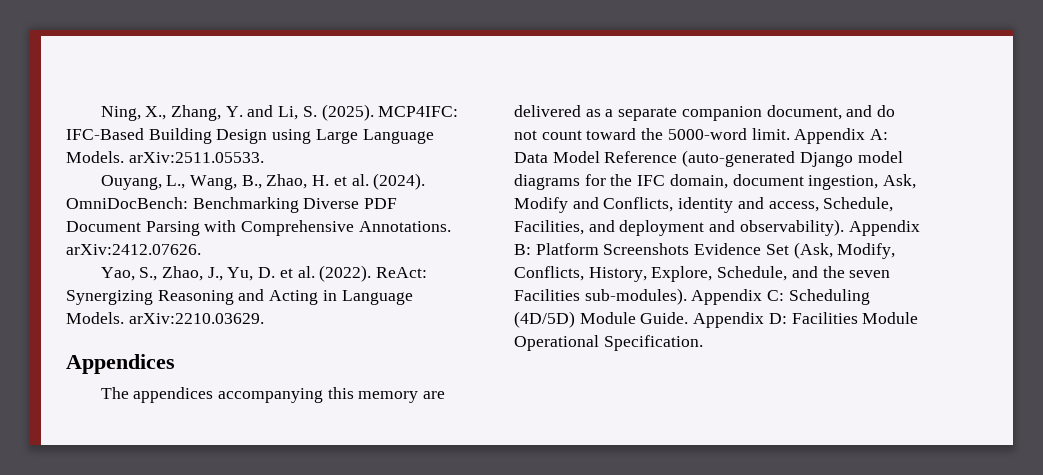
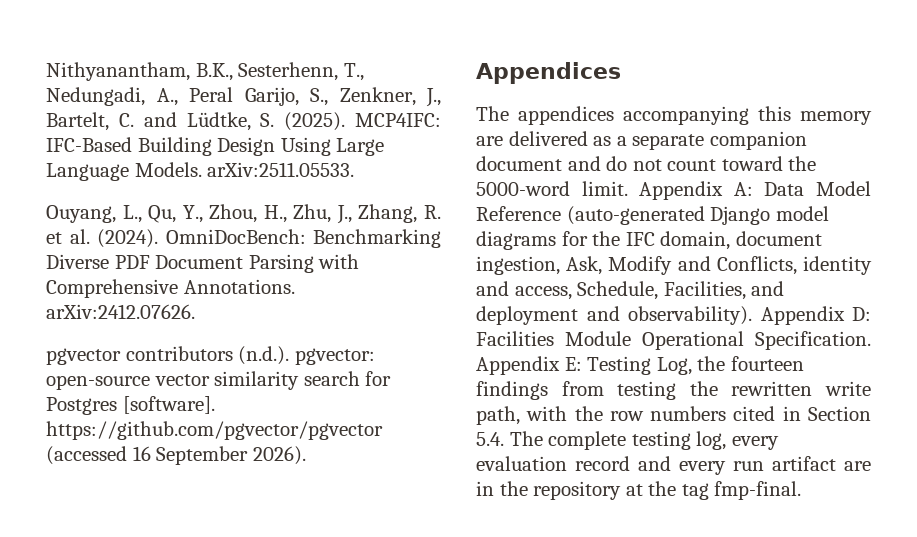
[100,105,299,121] Ning, X., Zhang, Y. and Li, -> [46,62,364,81] [46,87,441,107] [46,112,251,131] Nithyanantham, B.K., Sesterhenn, T., Nedungadi, A., Peral Garijo, S., Zenkner, J., Bartelt, C. and Lüdtke,
[272,129,312,144] using -> [280,137,331,156] Using
[189,174,330,190] Wang, B., Zhao, H. -> [148,204,441,224] Qu, Y., Zhou, H., Zhu, J., Zhang, R.
[100,265,428,282] [66,289,413,305] [66,312,264,324] Yao, S., Zhao, J., Yu, D. et al. (2022). ReAct: Synergizing Reasoning and Acting in Language Models. arXiv:2210.03629. -> [46,346,375,365] [46,371,392,390] [46,396,215,415] [46,421,383,440] [46,446,306,465] pgvector contributors (n.d.). pgvector: open-source vector similarity search for Postgres [software]. https://github.com/pgvector/pgvector (accessed 16 September 2026).
[766,105,842,120] document, -> [476,156,562,171] document
[514,242,896,259] [514,266,891,282] [514,288,870,305] [514,311,765,328] B: Platform Screenshots Evidence Set (Ask, Modify, Conflicts, History, Explore, Schedule, and the seven Facilities sub-modules). Appendix C: Scheduling (4D/5D) Module Guide. Appendix -> (845, 315) none
(703, 343) none -> [476,356,804,375] [476,381,871,400] [476,406,871,425] [476,431,779,450] [476,456,871,475] [476,481,802,500] Appendix E: Testing Log, the fourteen findings from testing the rewritten write path, with the row numbers cited in Section 5.4. The complete testing log, every evaluation record and every run artifact are in the repository at the tag fmp-final.

